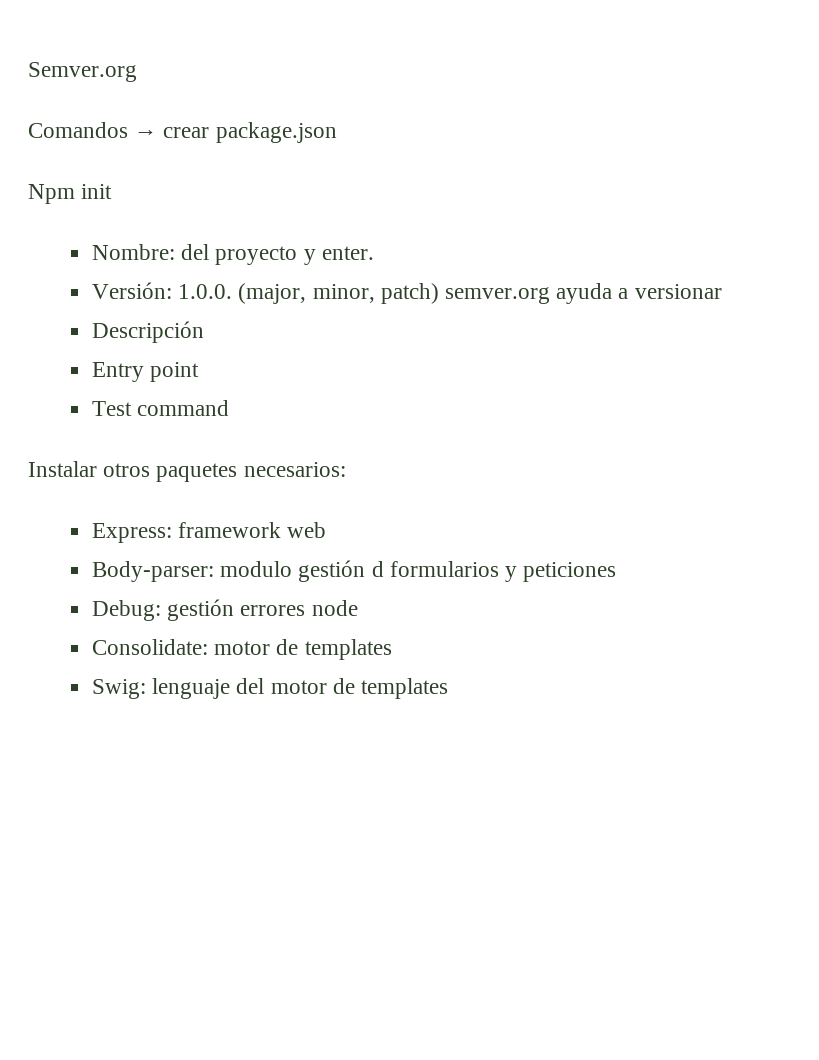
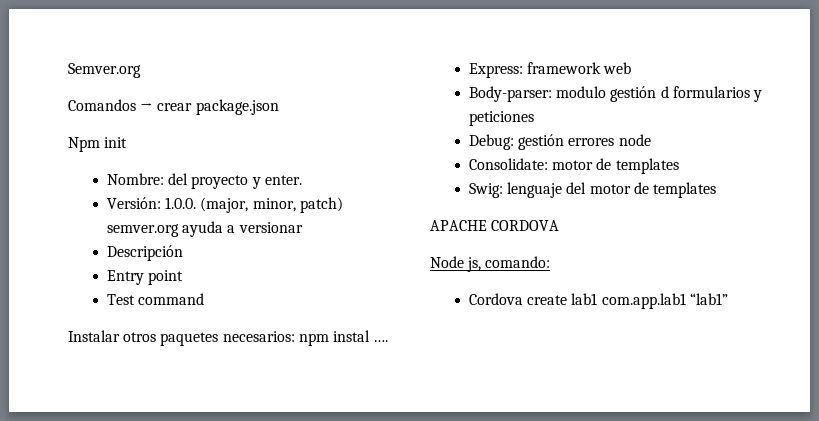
(346, 469) none -> [298,330,389,346] npm instal ….
(448, 688) none -> [430,220,560,231] [430,256,551,272] [469,293,728,309] // APACHE CORDOVA // Node js, comando: // Cordova create lab1 com.app.lab1 “lab1”

